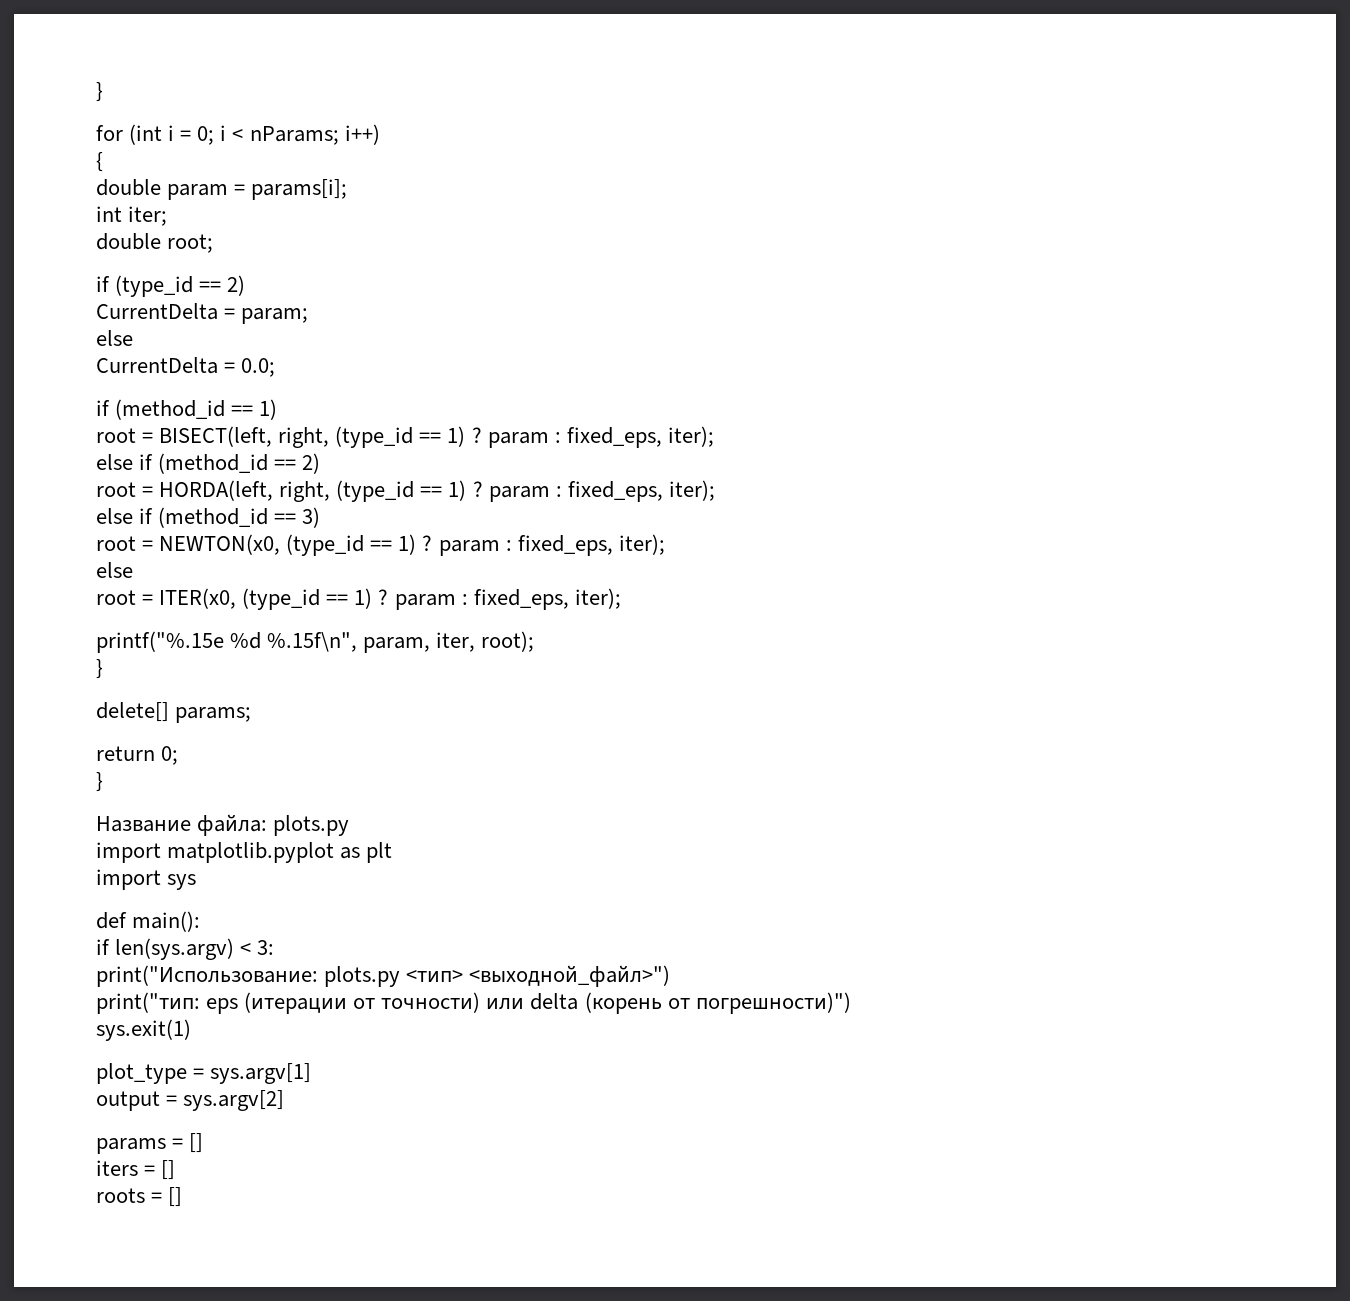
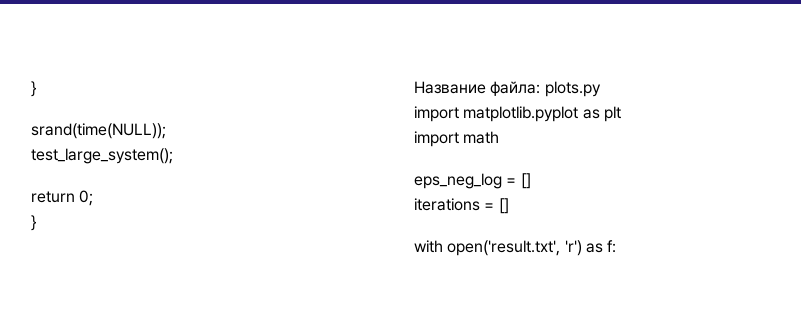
[96,82,103,102] [96,124,380,145] [96,152,103,172] [96,179,348,200] [96,206,168,226] [96,233,214,253] [96,275,246,297] [96,303,309,324] [96,330,133,346] [96,357,276,377] [96,399,278,420] [96,426,714,448] [96,453,321,474] [96,480,715,502] [96,507,321,528] [96,534,665,556] [96,562,133,578] [96,588,621,610] [96,631,535,653] [96,659,103,679] [96,702,252,723] } // for (int i = 0; i < nParams; i++) // { // double param = params[i]; // int iter; // double root; // if (type_id == 2) // CurrentDelta = param; // else // CurrentDelta = 0.0; // if (method_id == 1) // root = BISECT(left, right, (type_id == 1) ? param : fixed_eps, iter); // else if (method_id == 2) // root = HORDA(left, right, (type_id == 1) ? param : fixed_eps, iter); // else if (method_id == 3) // root = NEWTON(x0, (type_id == 1) ? param : fixed_eps, iter); // else // root = ITER(x0, (type_id == 1) ? param : fixed_eps, iter); // printf("%.15e %d %.15f\n", param, iter, root); // } // delete[] params; -> [31,81,36,97] [31,123,166,139] [31,148,173,164] } // srand(time(NULL)); // test_large_system();
[167,874,197,890] [96,911,201,932] [96,938,275,960] [96,965,671,987] [96,992,851,1014] [96,1019,191,1041] [96,1063,312,1084] [96,1090,285,1111] [96,1133,204,1154] [96,1160,176,1180] [96,1187,183,1207] sys // def main(): // if len(sys.argv) < 3: // print("Использование: plots.py <тип> <выходной_файл>") // print("тип: eps (итерации от точности) или delta (корень от погрешности)") // sys.exit(1) // plot_type = sys.argv[1] // output = sys.argv[2] // params = [] // iters = [] // roots = [] -> [463,131,500,144] [414,173,531,189] [414,198,509,214] [414,240,617,256] math // eps_neg_log = [] // iterations = [] // with open('result.txt', 'r') as f:

